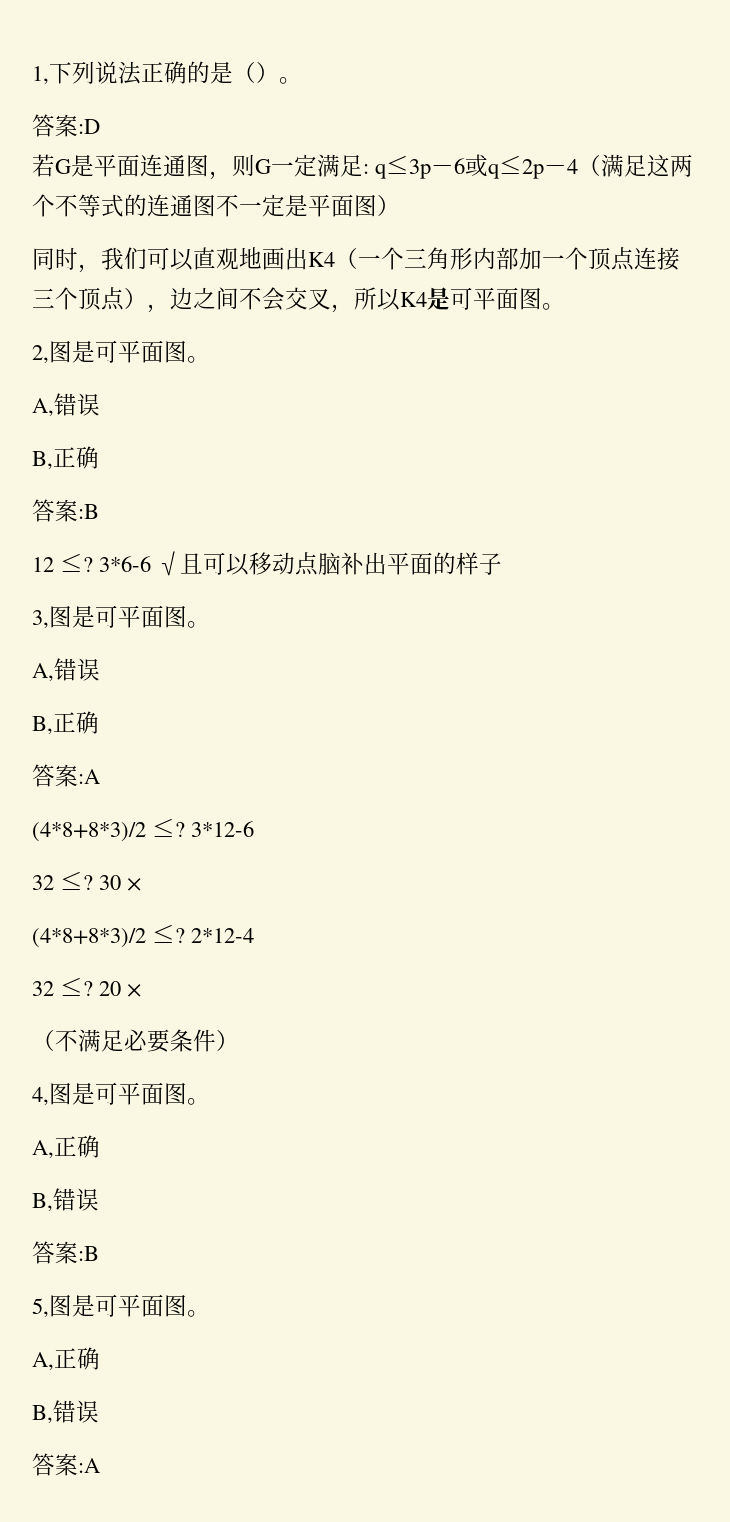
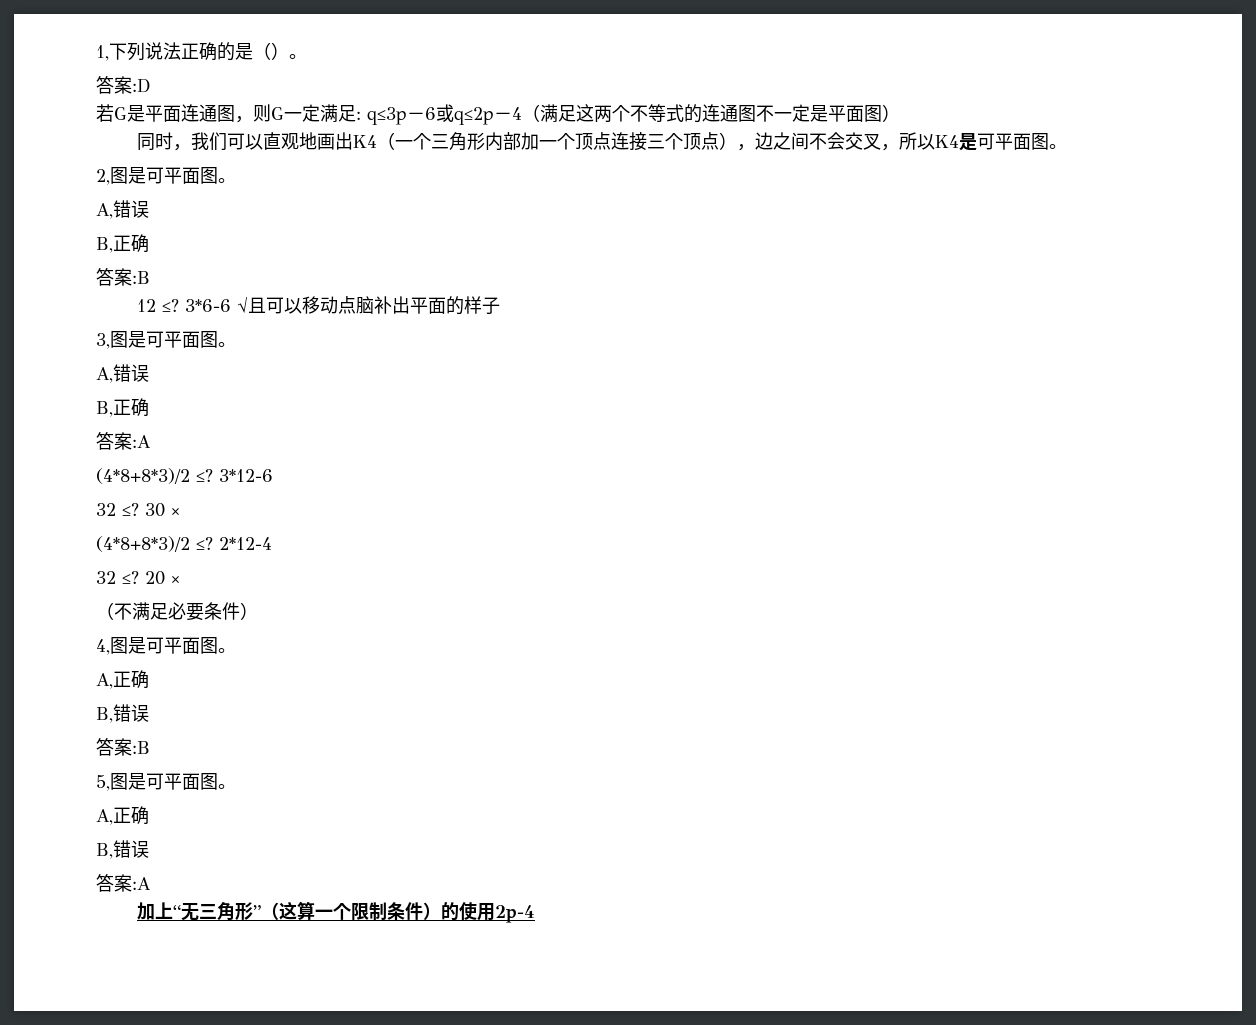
(100, 1465) none -> [137,901,536,923] // 加上“无三角形”（这算一个限制条件）的使用2p-4

